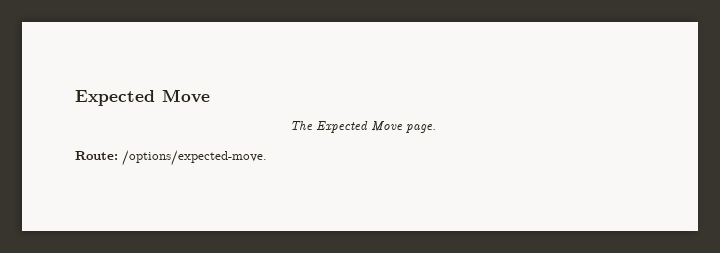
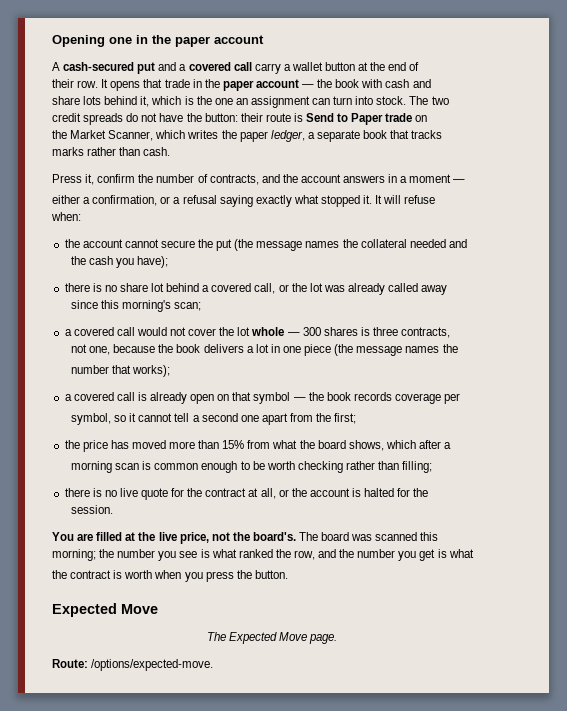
(75, 98) none -> [52,35,264,47] [52,62,420,74] [52,79,431,91] [52,96,449,108] [52,113,428,125] [52,130,443,142] [52,147,171,156] [52,174,466,185] [52,195,436,207] [51,212,81,221] [64,239,467,251] [71,256,169,268] [64,283,448,295] [71,300,202,312] [64,327,451,338] [71,344,458,356] [71,365,171,377] [64,392,461,404] [71,413,357,425] [64,440,452,452] [71,461,433,473] [64,488,429,500] [71,505,114,514] [52,532,439,544] [52,549,474,561] [52,570,288,582] Opening one in the paper account // A cash-secured put and a covered call carry a wallet button at the end of // their row. It opens that trade in the paper account — the book with cash and // share lots behind it, which is the one an assignment can turn into stock. The two // credit spreads do not have the button: their route is Send to Paper trade on // the Market Scanner, which writes the paper ledger, a separate book that tracks // marks rather than cash. // Press it, confirm the number of contracts, and the account answers in a moment — // either a confirmation, or a refusal saying exactly what stopped it. It will refuse // when: // the account cannot secure the put (the message names the collateral needed and // the cash you have); // there is no share lot behind a covered call, or the lot was already called away // since this morning's scan; // a covered call would not cover the lot whole — 300 shares is three contracts, // not one, because the book delivers a lot in one piece (the message names the // number that works); // a covered call is already open on that symbol — the book records coverage per // symbol, so it cannot tell a second one apart from the first; // the price has moved more than 15% from what the board shows, which after a // morning scan is common enough to be worth checking rather than filling; // there is no live quote for the contract at all, or the account is halted for the // session. // You are filled at the live price, not the board's. The board was scanned this // morning; the number you see is what ranked the row, and the number you get is what // the contract is worth when you press the button. //

